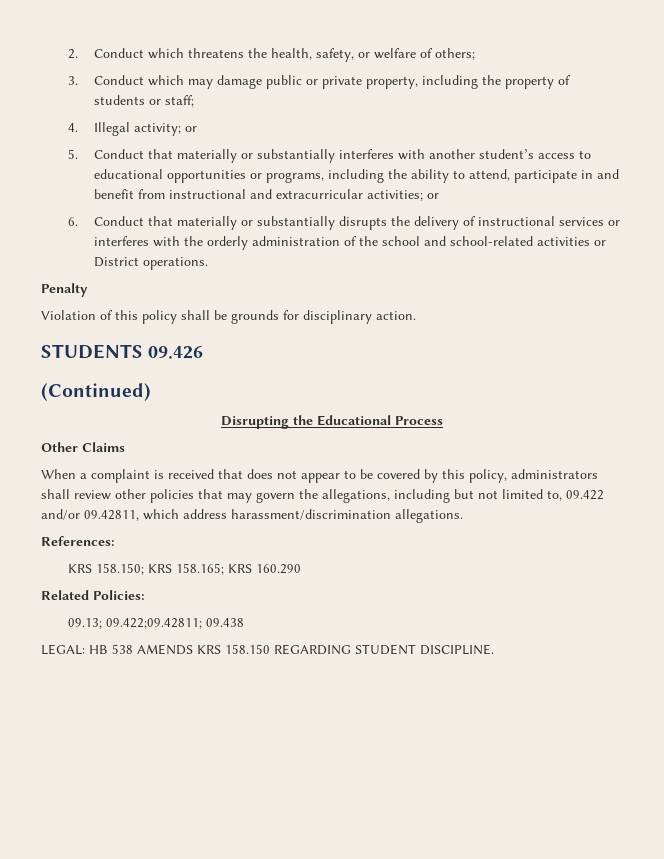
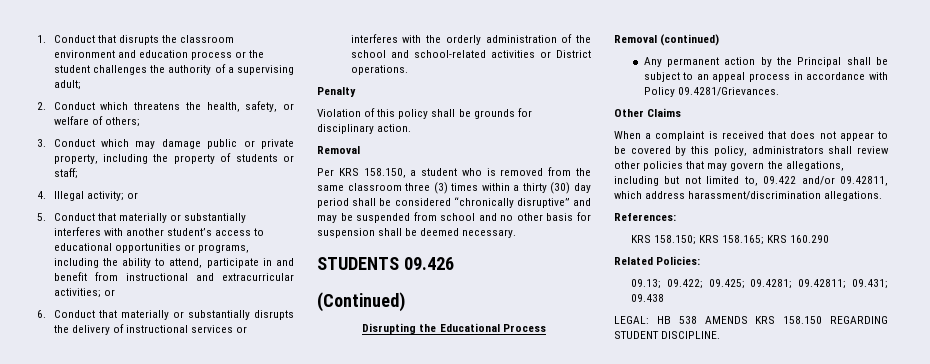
(67, 54) none -> [36,35,235,45] [53,50,265,60] [53,64,294,75] [53,80,81,90] 1. Conduct that disrupts the classroom environment and education process or the student challenges the authority of a supervising adult; //
(416, 315) none -> [317,146,360,154] [317,167,591,178] [317,182,591,194] [317,197,591,208] [317,212,591,223] [317,228,517,238] // Removal // Per KRS 158.150, a student who is removed from the same classroom three (3) times within a thirty (30) day period shall be considered “chronically disruptive” and may be suspended from school and no other basis for suspension shall be deemed necessary.
(443, 420) none -> [614,34,720,46] [643,57,888,67] [643,72,888,82] [643,87,779,97] // Removal (continued) // Any permanent action by the Principal shall be subject to an appeal process in accordance with Policy 09.4281/Grievances.
[105,618,202,629] 09.422;09.42811; -> [666,279,888,289] 09.422; 09.425; 09.4281; 09.42811; 09.431;

